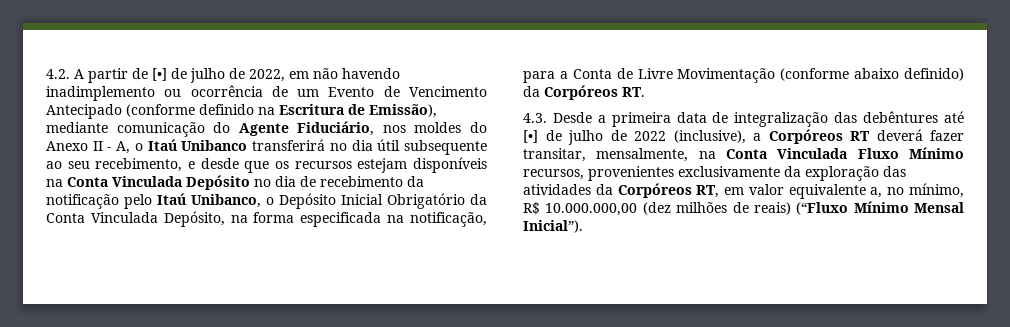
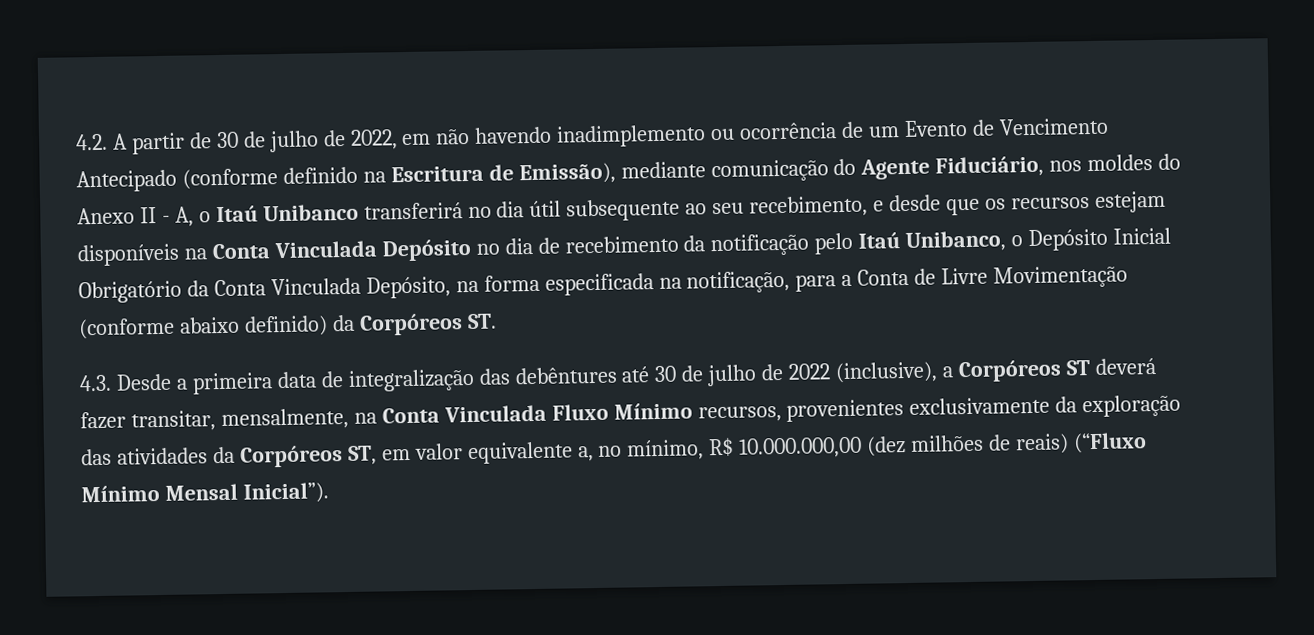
[152,68,167,81] [•] -> [215,131,239,149] 30
[622,87,645,97] RT. -> [466,313,497,330] ST.
[523,130,538,143] [•] -> [654,365,678,383] 30
[850,131,869,141] RT -> [1065,360,1090,376] ST
[696,185,720,198] RT, -> [347,445,377,465] ST,

